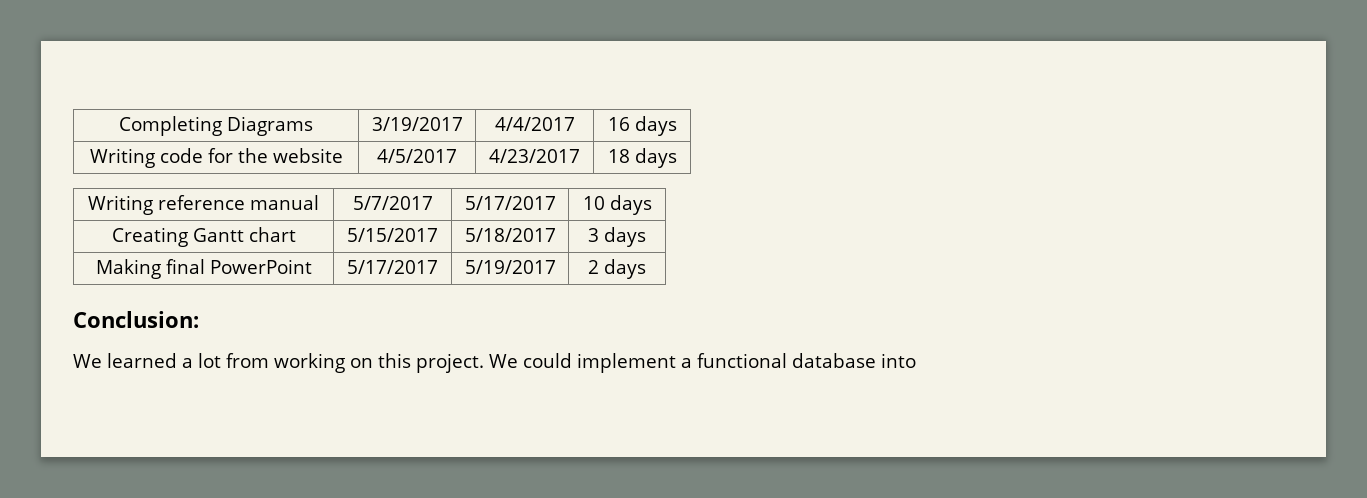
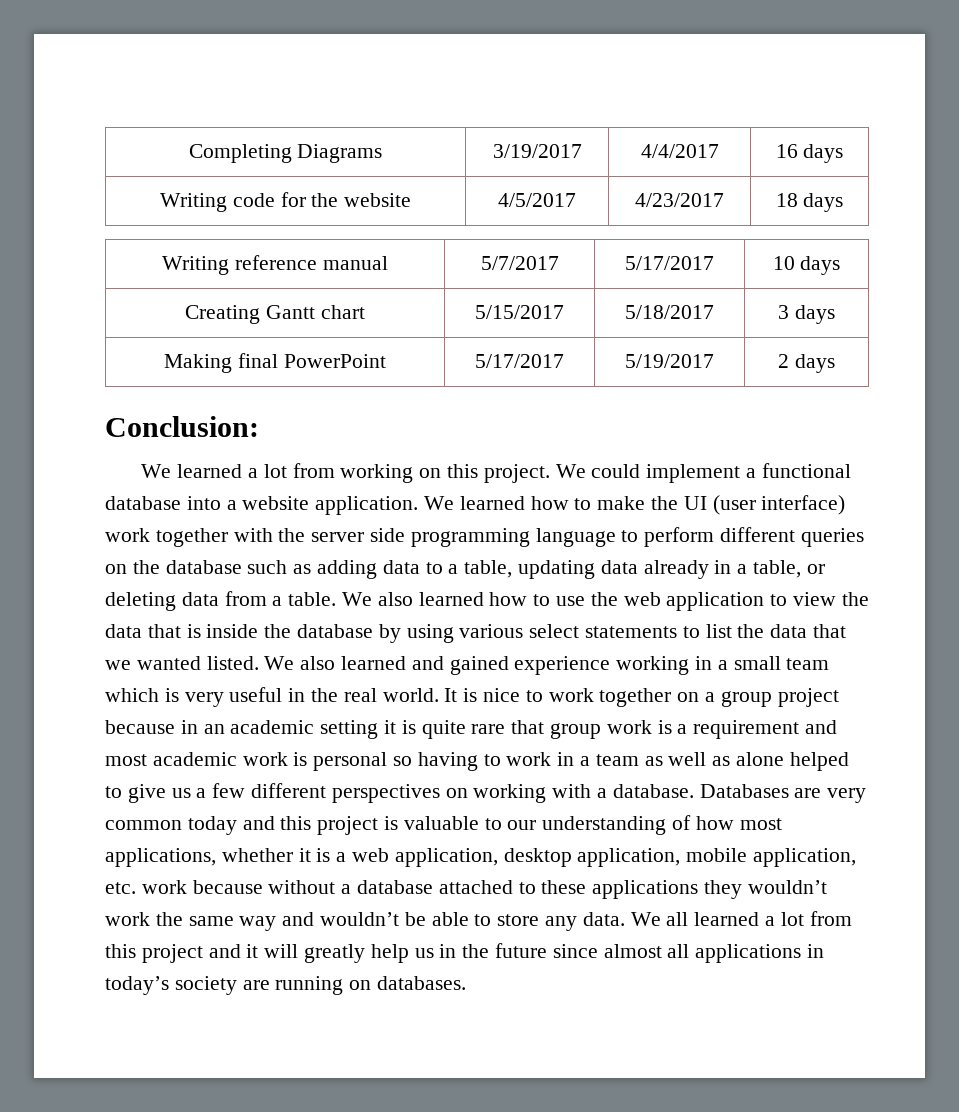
(916, 360) none -> [226,495,846,515] [105,527,864,547] [105,560,825,579] [105,591,869,611] [105,624,847,643] [105,656,830,675] [105,687,839,707] [105,720,838,739] [105,752,849,771] [105,783,867,803] [105,815,782,835] [105,848,857,867] [105,880,827,899] [105,911,852,931] [105,943,825,963] [105,976,467,995] a website application. We learned how to make the UI (user interface) work together with the server side programming language to perform different queries on the database such as adding data to a table, updating data already in a table, or deleting data from a table. We also learned how to use the web application to view the data that is inside the database by using various select statements to list the data that we wanted listed. We also learned and gained experience working in a small team which is very useful in the real world. It is nice to work together on a group project because in an academic setting it is quite rare that group work is a requirement and most academic work is personal so having to work in a team as well as alone helped to give us a few different perspectives on working with a database. Databases are very common today and this project is valuable to our understanding of how most applications, whether it is a web application, desktop application, mobile application, etc. work because without a database attached to these applications they wouldn’t work the same way and wouldn’t be able to store any data. We all learned a lot from this project and it will greatly help us in the future since almost all applications in today’s society are running on databases.

